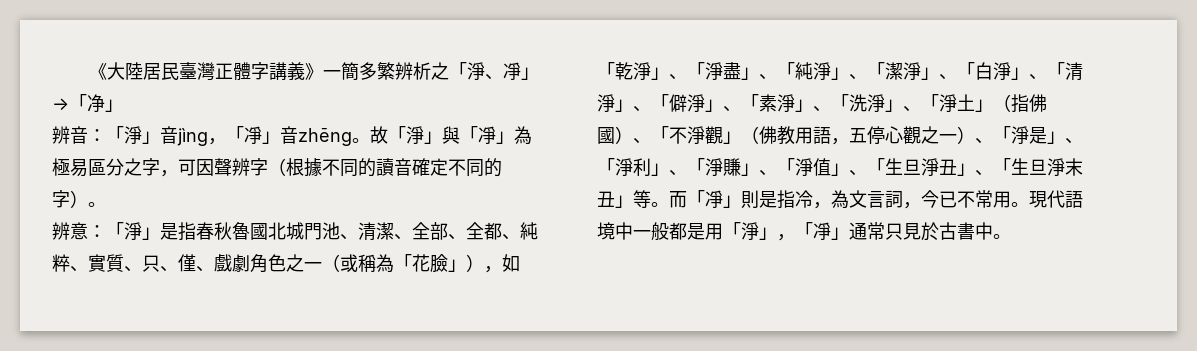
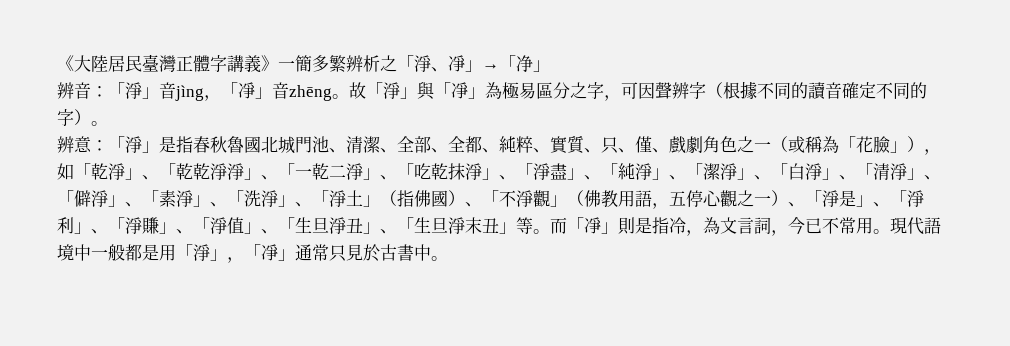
(705, 70) none -> [176,163,533,180] 乾乾淨淨」、「一乾二淨」、「吃乾抹淨」、「

